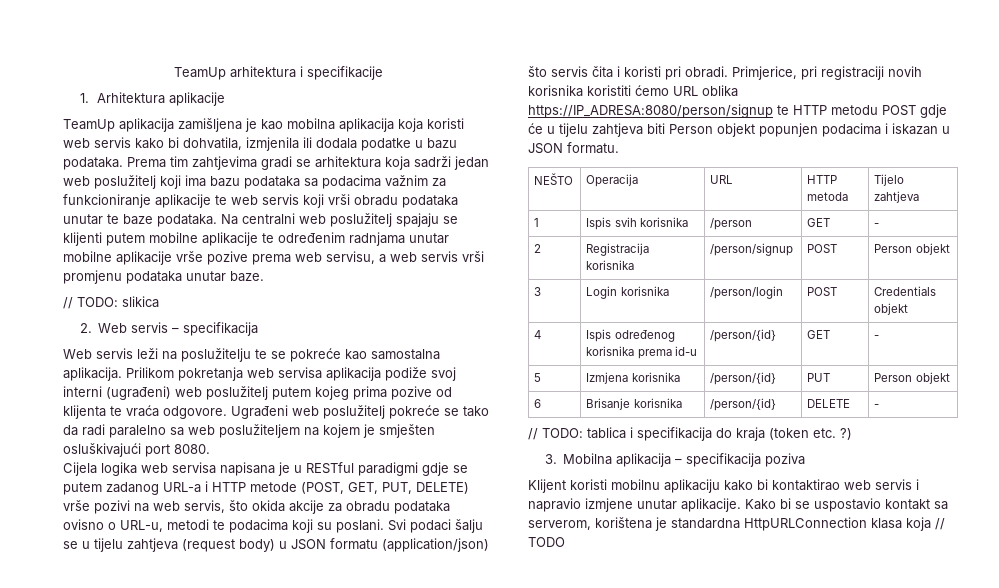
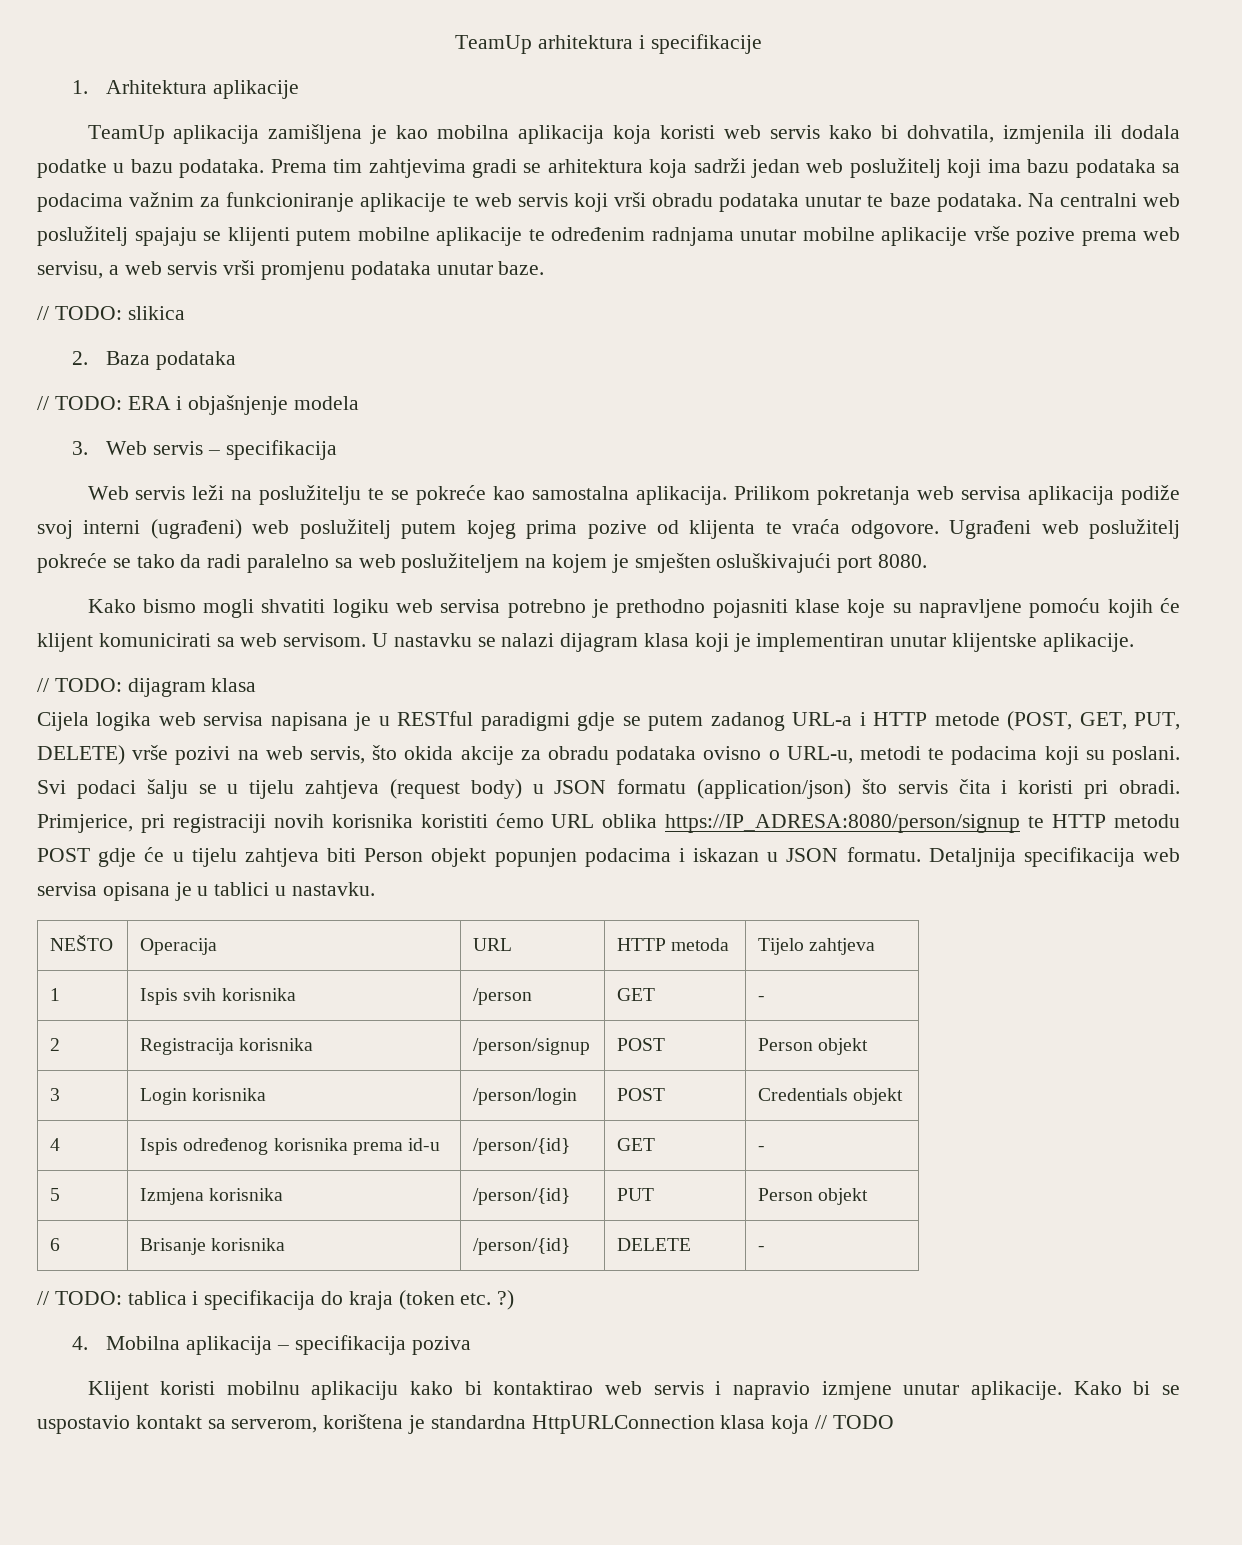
(92, 328) none -> [106,351,237,370] [37,395,360,415] [71,441,88,455] Baza podataka // // TODO: ERA i objašnjenje modela // 3.
(210, 449) none -> [87,598,1181,618] [37,633,1134,652] [37,678,257,697] // Kako bismo mogli shvatiti logiku web servisa potrebno je prethodno pojasniti klase koje su napravljene pomoću kojih će klijent komunicirati sa web servisom. U nastavku se nalazi dijagram klasa koji je implementiran unutar klijentske aplikacije. // // TODO: dijagram klasa
(619, 148) none -> [928,847,1180,867] [37,882,375,901] Detaljnija specifikacija web servisa opisana je u tablici u nastavku.
[544,454,557,464] 3. -> [71,1336,88,1350] 4.

